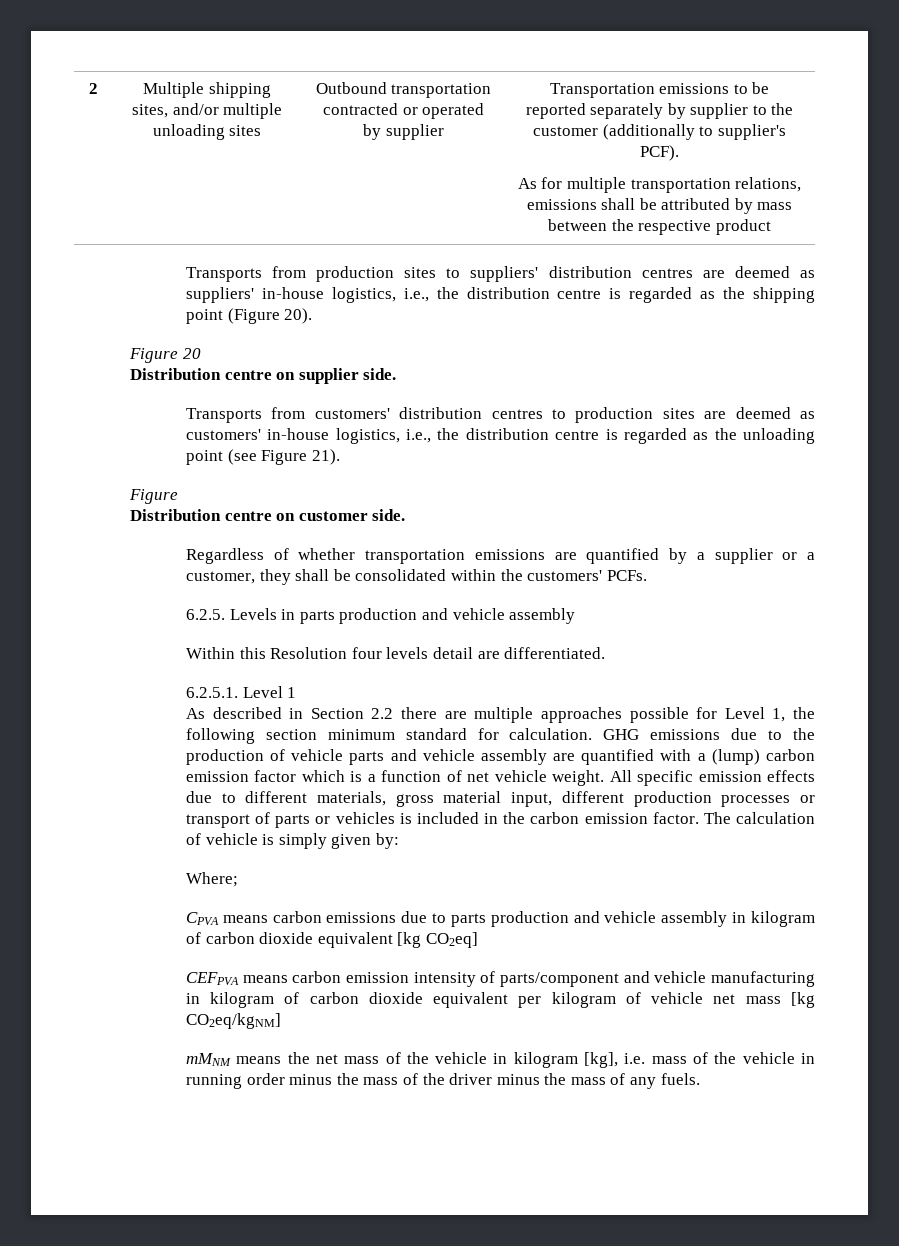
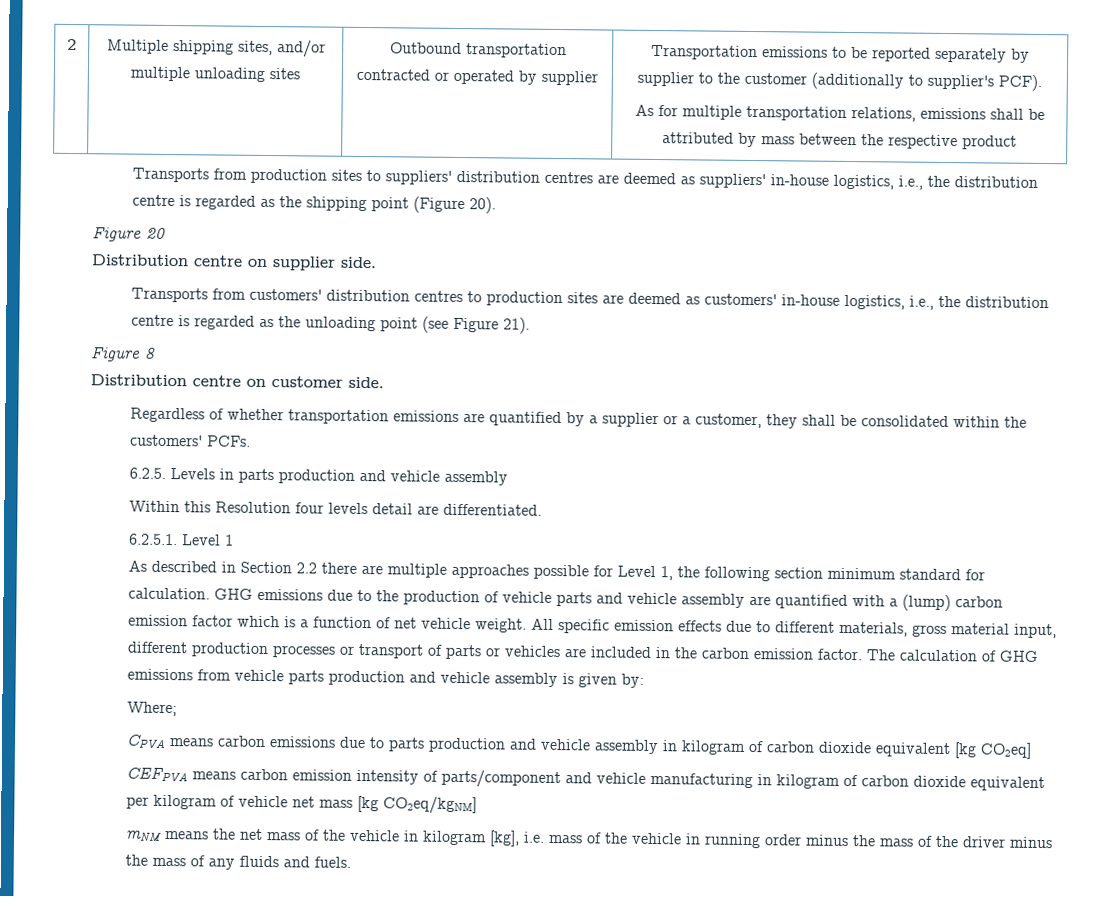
(178, 496) none -> [144,347,157,359] 8
[399,813,412,824] is -> [564,648,588,658] are
[205,833,327,849] vehicle is simply -> [999,650,1039,662] [127,668,575,688] GHG emissions from vehicle parts production and vehicle assembly is
[185,1053,231,1066] mMNM -> [125,830,163,842] mNM
(657, 1083) none -> [239,855,311,868] fluids and

